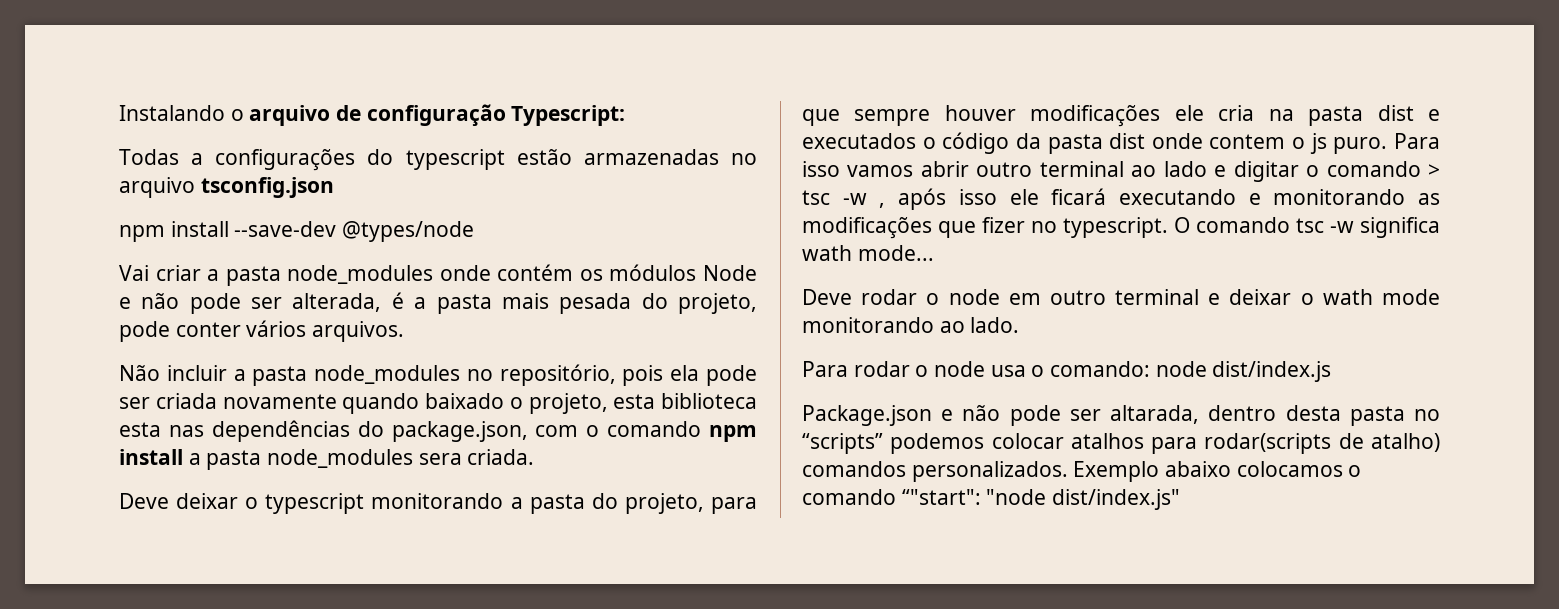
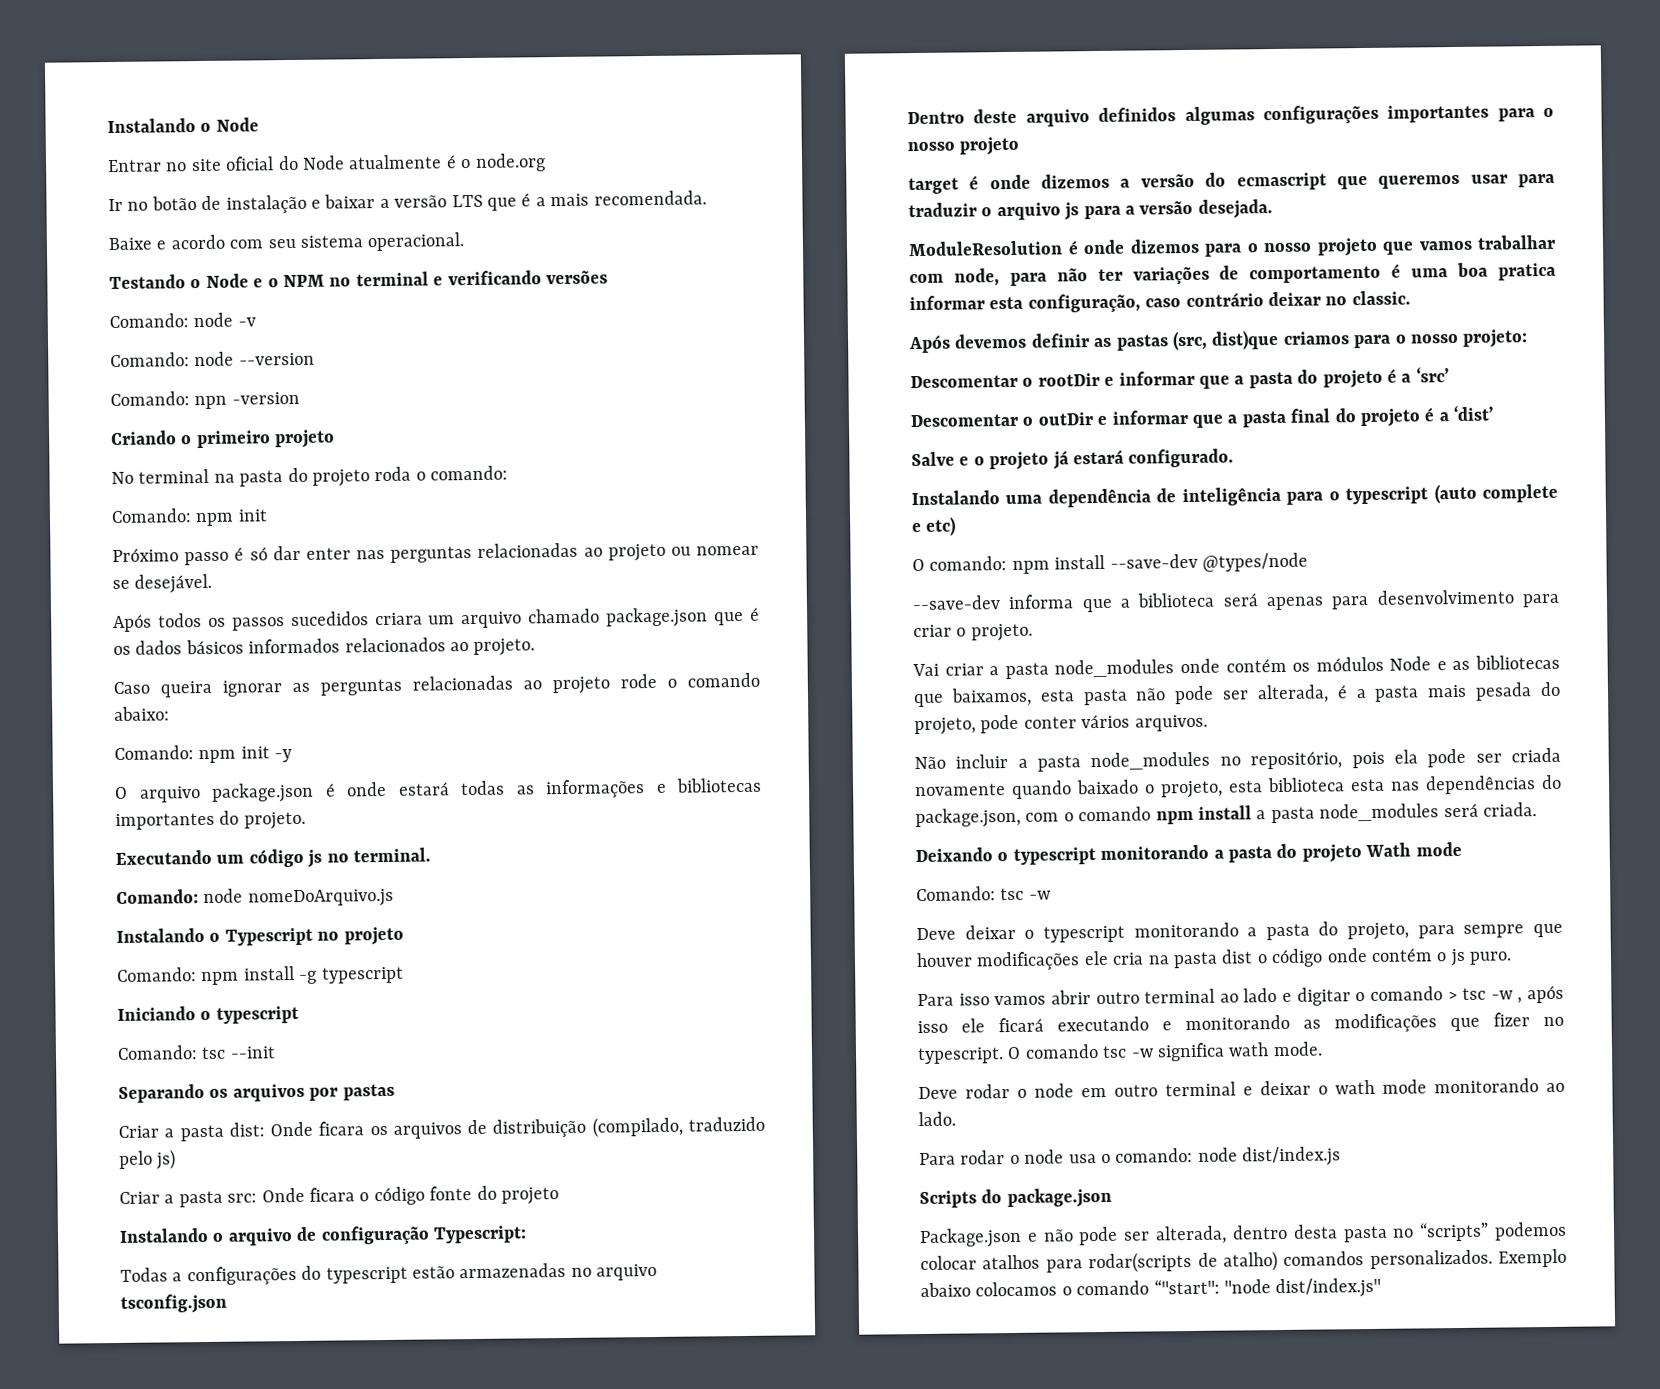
[119,105,244,121] Instalando o -> [107,117,259,134] [107,153,546,173] [108,190,707,214] [108,232,466,252] [109,270,608,290] [109,312,256,329] [110,351,315,368] [110,391,300,410] [111,429,336,449] [111,465,509,487] [111,508,268,527] [112,542,759,566] [112,573,213,594] [113,607,760,633] [113,637,536,656] [113,672,760,698] [114,706,170,721] [114,745,293,764] [114,777,762,803] [115,810,306,830] [115,847,431,868] [116,888,394,908] [116,926,404,946] [117,966,404,986] [117,1005,299,1024] [117,1045,276,1060] [118,1083,395,1103] [118,1116,765,1142] [119,1149,177,1170] [119,1185,559,1208] [119,1227,225,1243] Instalando o Node // Entrar no site oficial do Node atualmente é o node.org // Ir no botão de instalação e baixar a versão LTS que é a mais recomendada. // Baixe e acordo com seu sistema operacional. // Testando o Node e o NPM no terminal e verificando versões // Comando: node -v // Comando: node --version // Comando: npn -version // Criando o primeiro projeto // No terminal na pasta do projeto roda o comando: // Comando: npm init // Próximo passo é só dar enter nas perguntas relacionadas ao projeto ou nomear se desejável. // Após todos os passos sucedidos criara um arquivo chamado package.json que é os dados básicos informados relacionados ao projeto. // Caso queira ignorar as perguntas relacionadas ao projeto rode o comando abaixo: // Comando: npm init -y // O arquivo package.json é onde estará todas as informações e bibliotecas importantes do projeto. // Executando um código js no terminal. // Comando: node nomeDoArquivo.js // Instalando o Typescript no projeto // Comando: npm install -g typescript // Iniciando o typescript // Comando: tsc --init // Separando os arquivos por pastas // Criar a pasta dist: Onde ficara os arquivos de distribuição (compilado, traduzido pelo js) // Criar a pasta src: Onde ficara o código fonte do projeto // Instalando o
[119,221,475,242] npm install --save-dev @types/node -> [907,104,1554,127] [907,136,1020,156] [908,172,1555,195] [908,199,1273,221] [908,234,1556,257] [909,262,1556,287] [909,290,1411,313] [908,329,1529,354] [910,367,1449,389] [910,405,1494,428] [911,448,1235,471] [911,483,1558,508] [912,516,957,536] [912,552,1308,574] [912,589,1560,613] [913,623,1033,642] Dentro deste arquivo definidos algumas configurações importantes para o nosso projeto // target é onde dizemos a versão do ecmascript que queremos usar para traduzir o arquivo js para a versão desejada. // ModuleResolution é onde dizemos para o nosso projeto que vamos trabalhar com node, para não ter variações de comportamento é uma boa pratica informar esta configuração, caso contrário deixar no classic. // Após devemos definir as pastas (src, dist)que criamos para o nosso projeto: // Descomentar o rootDir e informar que a pasta do projeto é a ‘src’ // Descomentar o outDir e informar que a pasta final do projeto é a ‘dist’ // Salve e o projeto já estará configurado. // Instalando uma dependência de inteligência para o typescript (auto complete e etc) // O comando: npm install --save-dev @types/node // --save-dev informa que a biblioteca será apenas para desenvolvimento para criar o projeto.
(131, 303) none -> [1452,654,1560,671] [914,687,1128,708] as bibliotecas que baixamos, esta pasta
[418,453,462,465] sera -> [1443,803,1479,818] será
(535, 457) none -> [915,841,1462,865] [916,886,1051,902] // Deixando o typescript monitorando a pasta do projeto Wath mode // Comando: tsc -w
[802,109,931,126] que sempre -> [1463,923,1563,938] sempre que
[1428,109,1440,121] [802,132,1286,154] e executados o código da pasta dist onde contem -> [1256,948,1433,968] o código onde contém
(1388, 145) none -> (1513, 958) //
[857,245,934,261] mode... -> [1272,1041,1323,1057] mode.
(1332, 371) none -> [919,1187,1112,1209] // Scripts do package.json
[1110,405,1200,424] altarada, -> [1155,1225,1228,1245] alterada,

